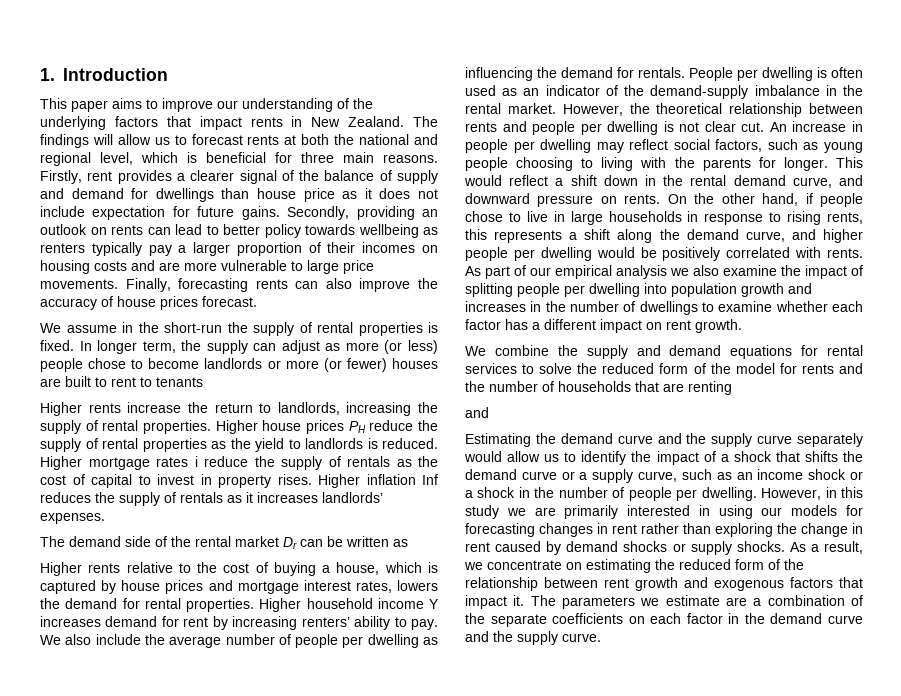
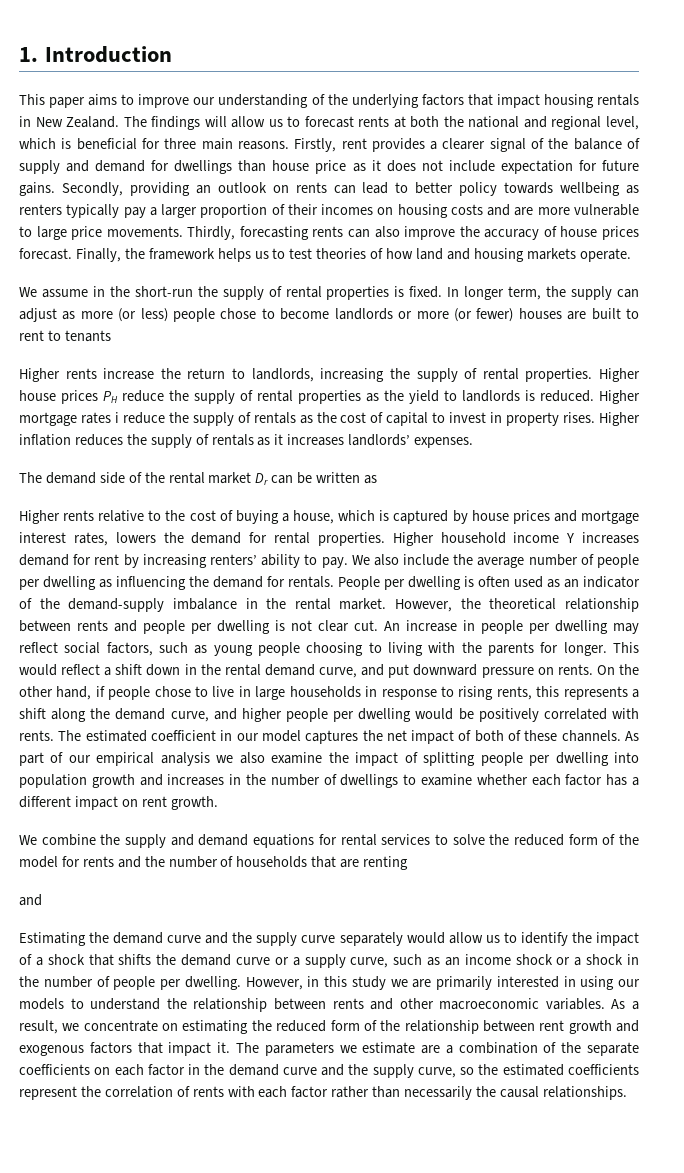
[250,117,283,127] rents -> [543,94,639,108] housing rentals
[125,278,171,292] Finally, -> [187,226,236,240] Thirdly,
(257, 301) none -> [75,248,631,262] Finally, the framework helps us to test theories of how land and housing markets operate.
[422,474,438,485] Inf -> (71, 440) none
(863, 180) none -> [388,664,410,678] put
(863, 253) none -> [58,730,621,744] The estimated coefficient in our model captures the net impact of both of these channels.
[846,505,863,516] [465,523,863,537] [465,541,785,555] for forecasting changes in rent rather than exploring the change in rent caused by demand shocks or supply shocks. -> [70,998,605,1012] to understand the relationship between rents and other macroeconomic variables.
[562,633,601,642] curve. -> [417,1064,639,1078] [19,1086,627,1100] curve, so the estimated coefficients represent the correlation of rents with each factor rather than necessarily the causal relationships.

